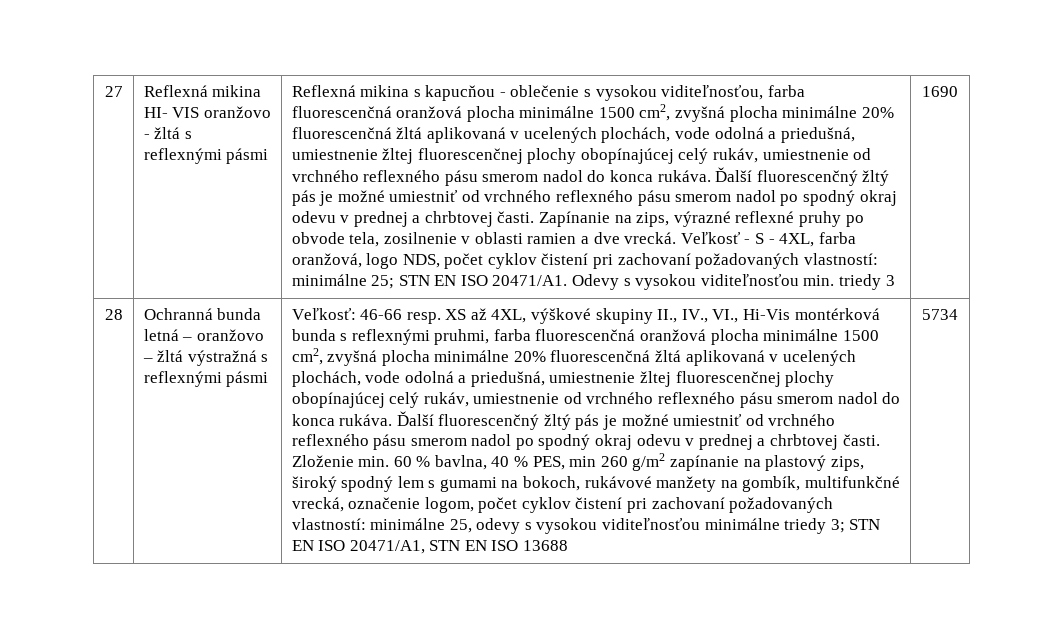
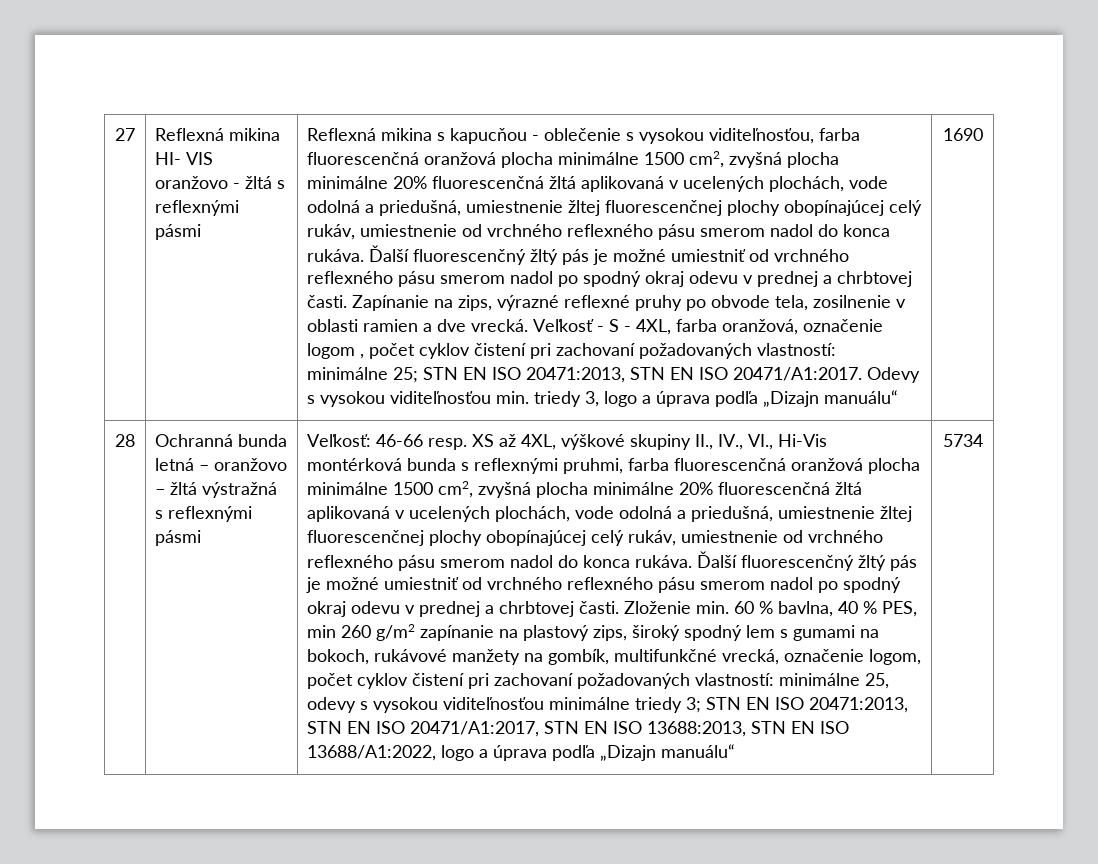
[366,253,440,269] logo NDS, -> [803,319,884,332] [307,343,365,359] označenie logom ,
[492,275,568,286] 20471/A1. -> [526,367,863,383] 20471:2013, STN EN ISO 20471/A1:2017.
[885,275,895,286] 3 -> [585,390,899,407] 3, logo a úprava podľa „Dizajn manuálu“
[349,540,569,554] 20471/A1, STN EN ISO 13688 -> [809,697,909,713] [307,721,850,737] [307,744,736,761] 20471:2013, STN EN ISO 20471/A1:2017, STN EN ISO 13688:2013, STN EN ISO 13688/A1:2022, logo a úprava podľa „Dizajn manuálu“

